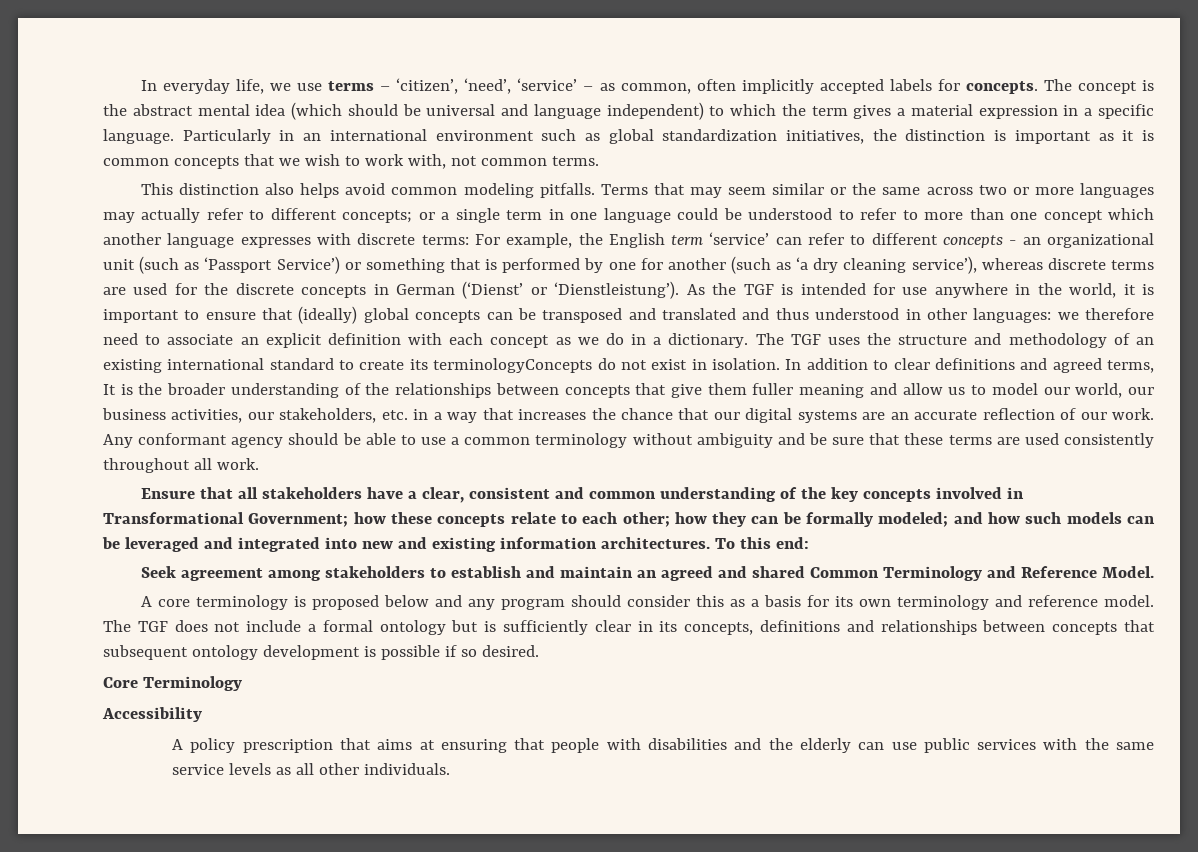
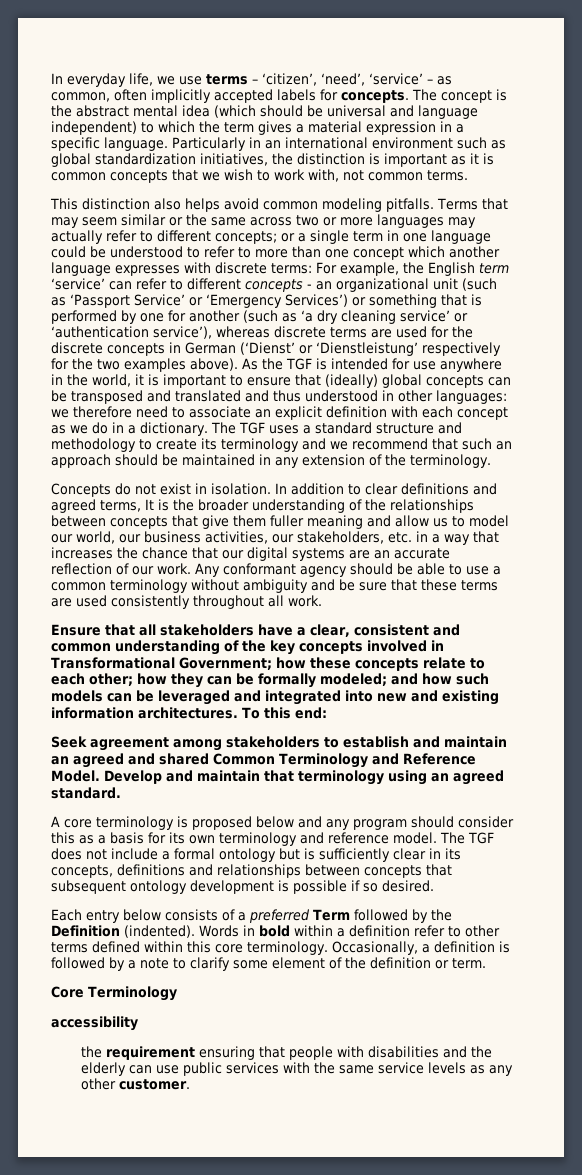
[276,256,340,274] Service’) -> [134,294,348,308] Service’ or ‘Emergency Services’)
(907, 265) none -> [400,310,468,322] [51,326,149,338] service’ or ‘authentication
[554,281,680,299] ‘Dienstleistung’). -> [316,342,501,356] [51,358,238,372] ‘Dienstleistung’ respectively for the two examples above).
[867,333,892,345] the -> [302,422,372,434] a standard
[1113,333,1154,345] [103,358,593,373] of an existing international standard to create its terminologyConcepts -> [139,438,512,452] [51,454,491,468] [51,483,111,497] to create its terminology and we recommend that such an approach should be maintained in any extension of the terminology. // Concepts
(1154, 572) none -> [104,770,504,785] [51,787,121,799] Develop and maintain that terminology using an agreed standard.
[103,676,242,691] [102,707,202,722] [172,738,435,753] Core Terminology // Accessibility // A policy prescription that aims at -> [51,909,452,923] [51,925,500,938] [51,941,510,955] [51,957,486,971] [51,986,177,1001] [51,1016,138,1031] [81,1046,196,1060] Each entry below consists of a preferred Term followed by the Definition (indented). Words in bold within a definition refer to other terms defined within this core terminology. Occasionally, a definition is followed by a note to clarify some element of the definition or term. // Core Terminology // accessibility // the requirement
[296,763,451,775] all other individuals. -> [489,1065,514,1076] [81,1078,191,1090] any other customer.

